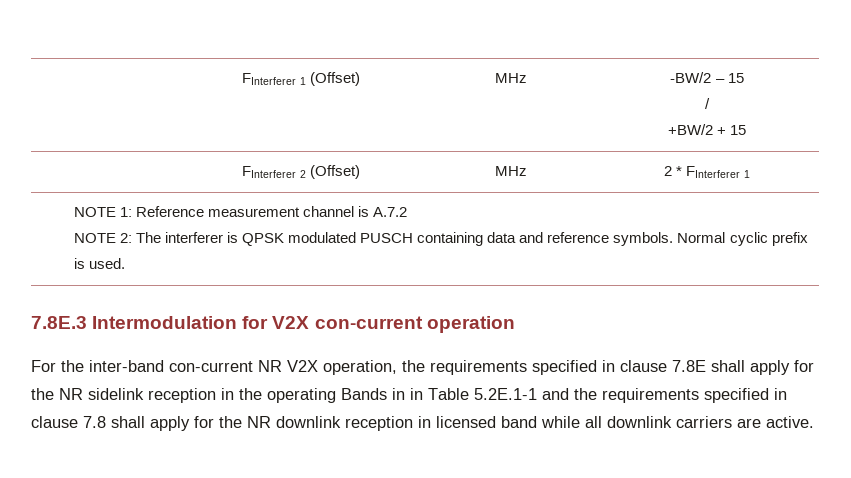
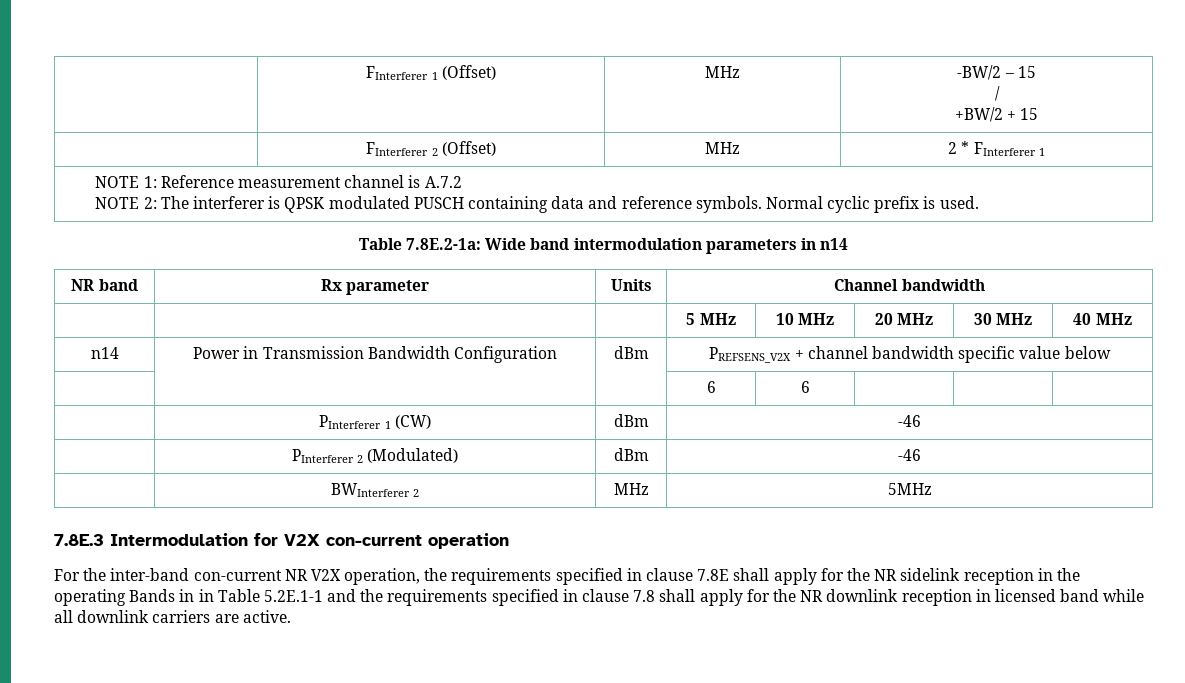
(125, 263) none -> [358,238,849,254] [71,279,138,291] [320,279,430,295] [610,279,652,291] [834,279,985,291] [686,313,736,325] [775,313,835,325] [874,313,934,325] [973,313,1033,325] [1073,313,1132,325] [90,347,119,359] [193,346,557,363] [613,346,649,359] [709,346,1111,363] [706,381,716,393] [800,381,810,393] [319,415,431,429] [613,414,649,427] [898,415,921,427] [291,448,459,463] [613,448,649,461] [898,449,921,461] [330,483,420,497] [613,483,649,495] [887,483,932,495] // Table 7.8E.2-1a: Wide band intermodulation parameters in n14 // NR band | Rx parameter | Units | Channel bandwidth // | | | 5 MHz | 10 MHz | 20 MHz | 30 MHz | 40 MHz // n14 | Power in Transmission Bandwidth Configuration | dBm | PREFSENS_V2X + channel bandwidth specific value below // | | | 6 | 6 | | | // | PInterferer 1 (CW) | dBm | -46 // | PInterferer 2 (Modulated) | dBm | -46 // | BWInterferer 2 | MHz | 5MHz

